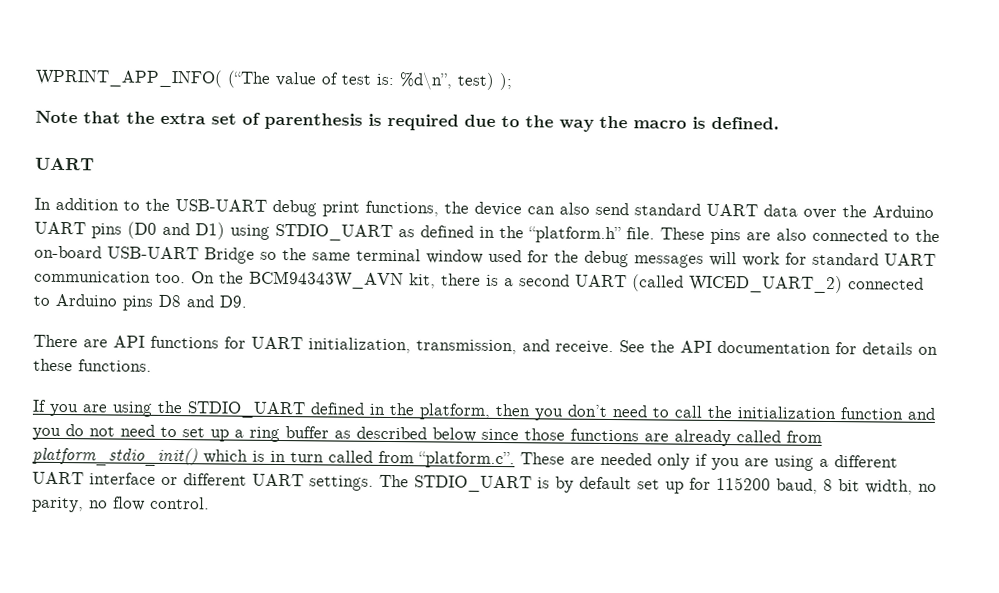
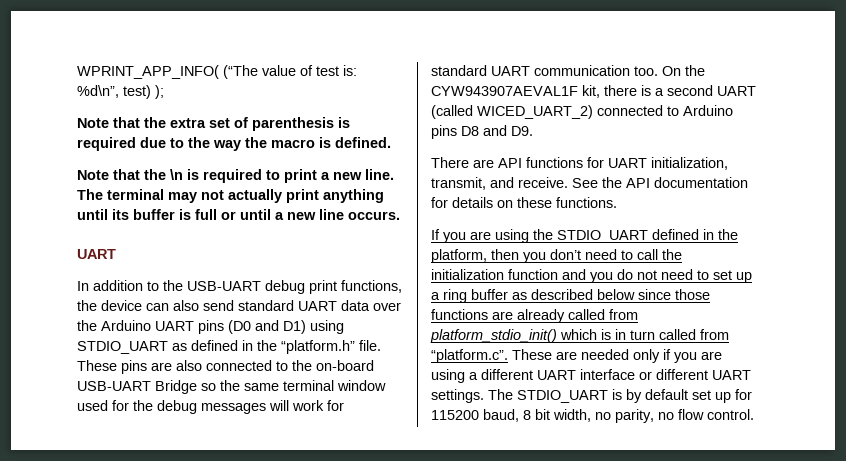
(779, 123) none -> [77,169,394,183] [77,189,384,203] [77,209,400,220] // Note that the \n is required to print a new line. The terminal may not actually print anything until its buffer is full or until a new line occurs.
[249,270,404,290] BCM94343W_AVN -> [431,86,578,96] CYW943907AEVAL1F
[416,339,517,355] transmission, -> [431,177,486,190] transmit,

